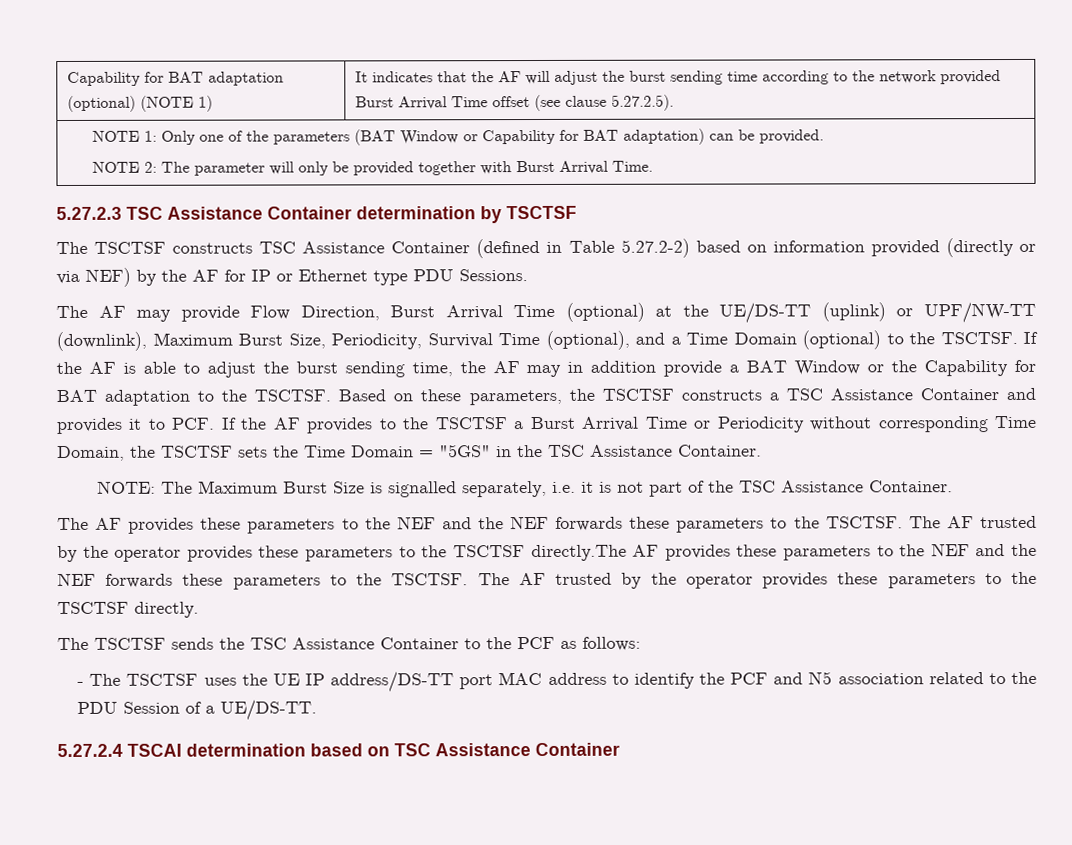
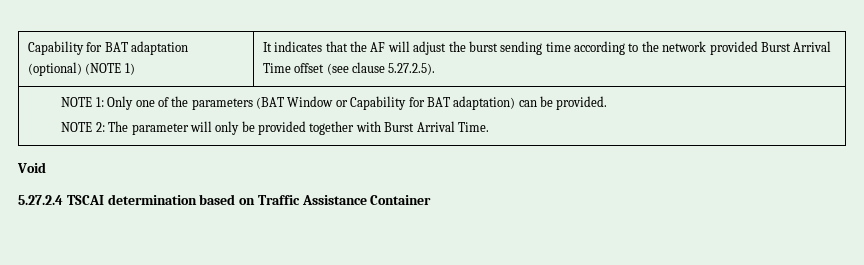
[56,205,577,224] [56,237,1037,259] [56,267,528,287] [56,301,1036,324] [56,330,1038,352] [56,359,1037,378] [56,387,1036,406] [56,415,1038,435] [57,444,762,462] [97,480,954,498] [57,515,1037,534] [57,543,1037,563] [57,571,1038,590] [57,601,199,618] [57,636,641,651] [77,671,1038,693] [77,699,318,721] 5.27.2.3 TSC Assistance Container determination by TSCTSF // The TSCTSF constructs TSC Assistance Container (defined in Table 5.27.2-2) based on information provided (directly or via NEF) by the AF for IP or Ethernet type PDU Sessions. // The AF may provide Flow Direction, Burst Arrival Time (optional) at the UE/DS-TT (uplink) or UPF/NW-TT (downlink), Maximum Burst Size, Periodicity, Survival Time (optional), and a Time Domain (optional) to the TSCTSF. If the AF is able to adjust the burst sending time, the AF may in addition provide a BAT Window or the Capability for BAT adaptation to the TSCTSF. Based on these parameters, the TSCTSF constructs a TSC Assistance Container and provides it to PCF. If the AF provides to the TSCTSF a Burst Arrival Time or Periodicity without corresponding Time Domain, the TSCTSF sets the Time Domain = "5GS" in the TSC Assistance Container. // NOTE: The Maximum Burst Size is signalled separately, i.e. it is not part of the TSC Assistance Container. // The AF provides these parameters to the NEF and the NEF forwards these parameters to the TSCTSF. The AF trusted by the operator provides these parameters to the TSCTSF directly.The AF provides these parameters to the NEF and the NEF forwards these parameters to the TSCTSF. The AF trusted by the operator provides these parameters to the TSCTSF directly. // The TSCTSF sends the TSC Assistance Container to the PCF as follows: // - The TSCTSF uses the UE IP address/DS-TT port MAC address to identify the PCF and N5 association related to the PDU Session of a UE/DS-TT. -> [17,162,46,173] Void
[394,743,431,757] TSC -> [257,195,300,205] Traffic

